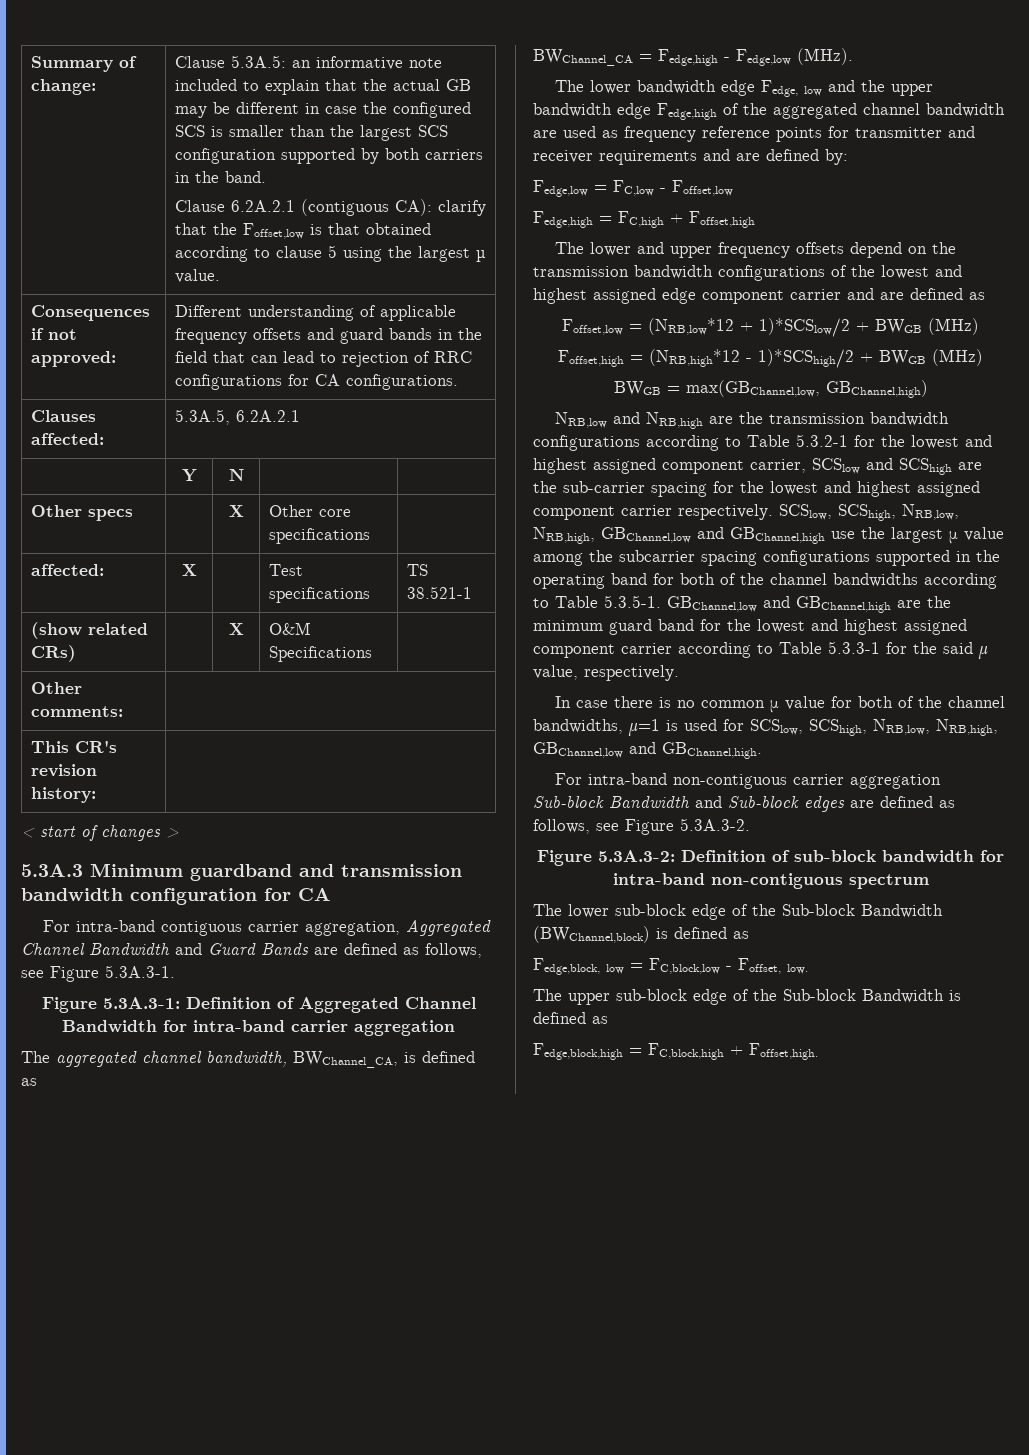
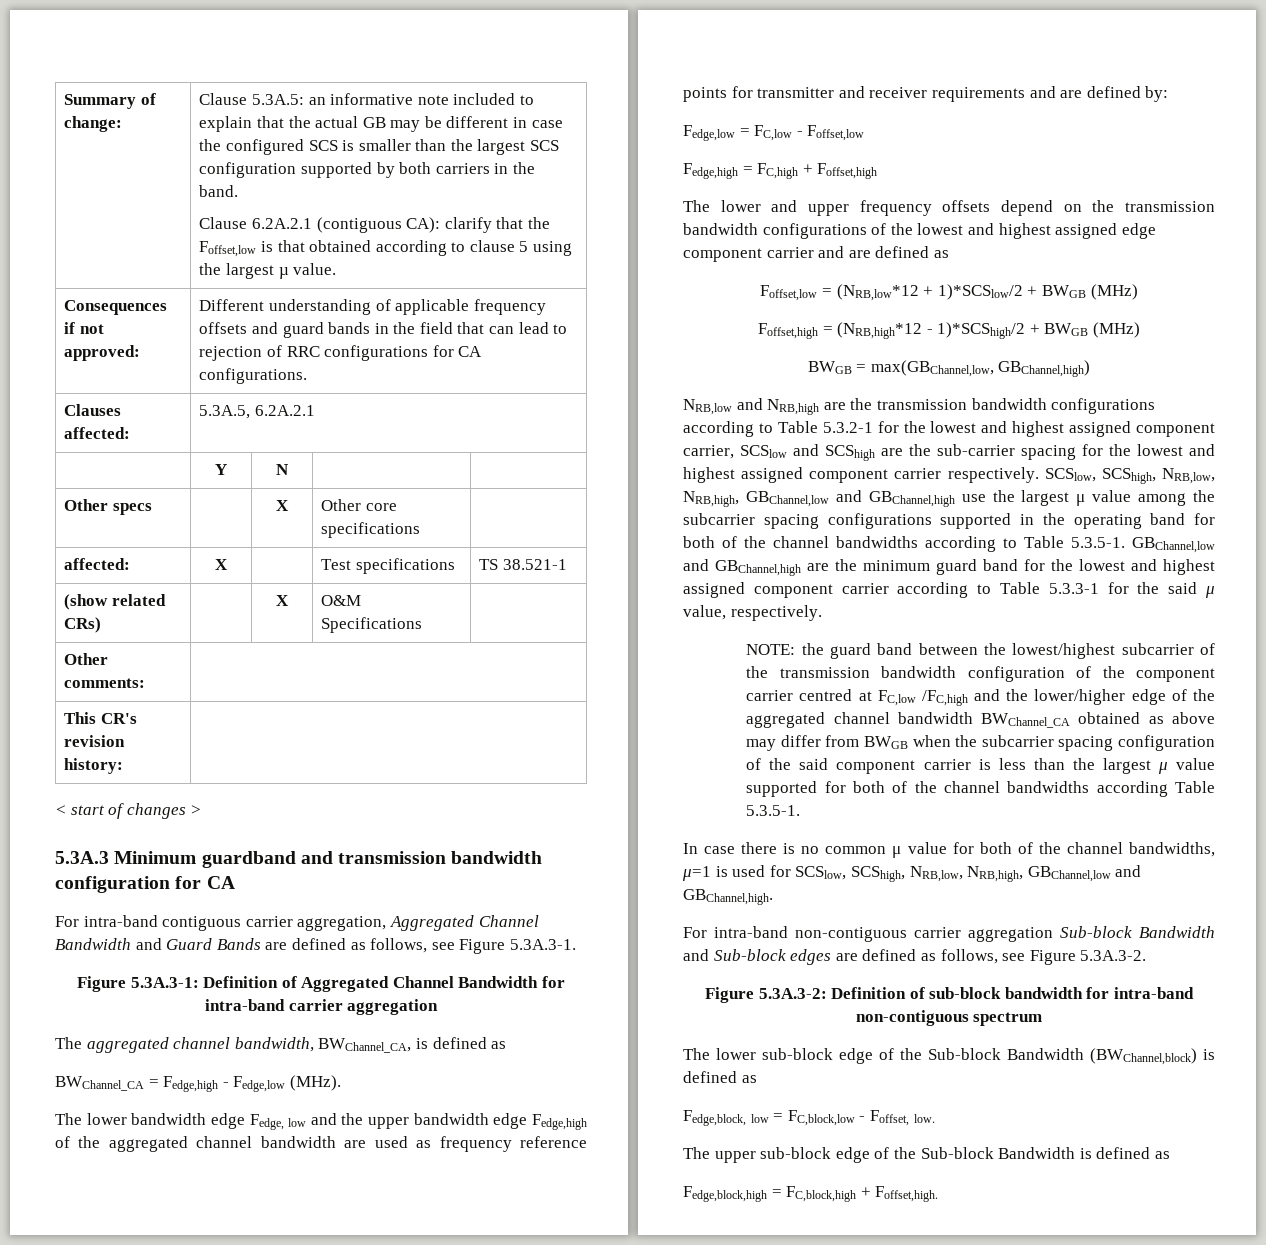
(679, 673) none -> [746,643,1215,659] [746,666,1215,682] [746,689,1215,706] [746,712,1215,728] [746,735,1215,751] [746,758,1215,774] [746,781,1215,797] [746,805,801,816] // NOTE: the guard band between the lowest/highest subcarrier of the transmission bandwidth configuration of the component carrier centred at FC,low /FC,high and the lower/higher edge of the aggregated channel bandwidth BWChannel_CA obtained as above may differ from BWGB when the subcarrier spacing configuration of the said component carrier is less than the largest μ value supported for both of the channel bandwidths according Table 5.3.5-1.

